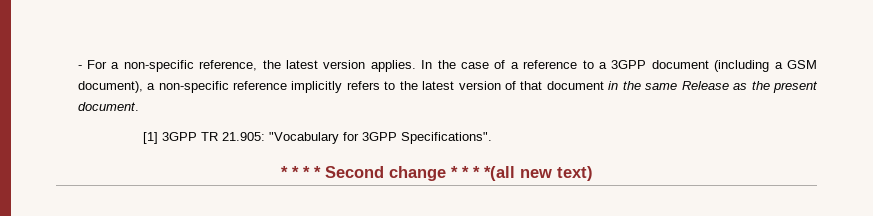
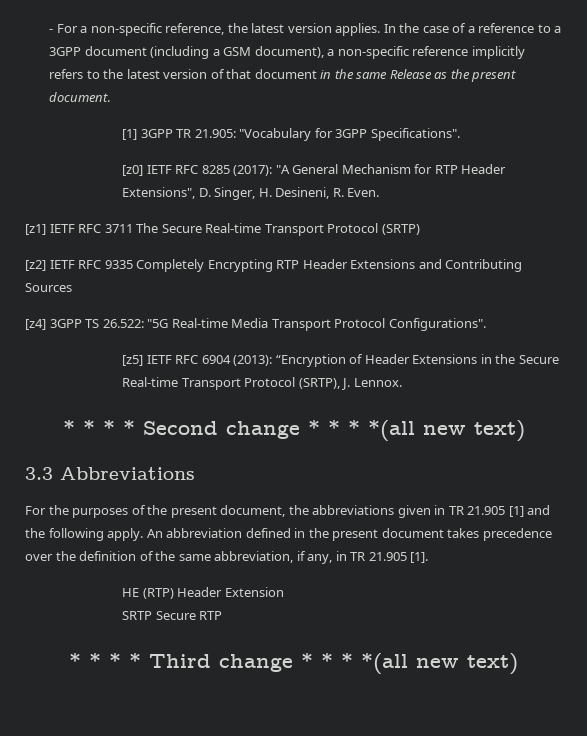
(492, 138) none -> [122,164,507,176] [122,187,380,200] [25,223,420,236] [25,259,523,272] [25,283,72,292] [25,318,486,331] [122,354,559,367] [122,377,402,390] // [z0] IETF RFC 8285 (2017): "A General Mechanism for RTP Header Extensions", D. Singer, H. Desineni, R. Even. // [z1] IETF RFC 3711 The Secure Real-time Transport Protocol (SRTP) // [z2] IETF RFC 9335 Completely Encrypting RTP Header Extensions and Contributing Sources // [z4] 3GPP TS 26.522: "5G Real-time Media Transport Protocol Configurations". // [z5] IETF RFC 6904 (2013): “Encryption of Header Extensions in the Secure Real-time Transport Protocol (SRTP), J. Lennox.
(593, 173) none -> [25,467,195,480] [25,505,551,518] [25,528,552,541] [25,551,429,564] [122,587,284,599] [122,611,223,620] [69,653,518,675] // 3.3 Abbreviations // For the purposes of the present document, the abbreviations given in TR 21.905 [1] and the following apply. An abbreviation defined in the present document takes precedence over the definition of the same abbreviation, if any, in TR 21.905 [1]. // HE (RTP) Header Extension // SRTP Secure RTP // * * * * Third change * * * *(all new text)

